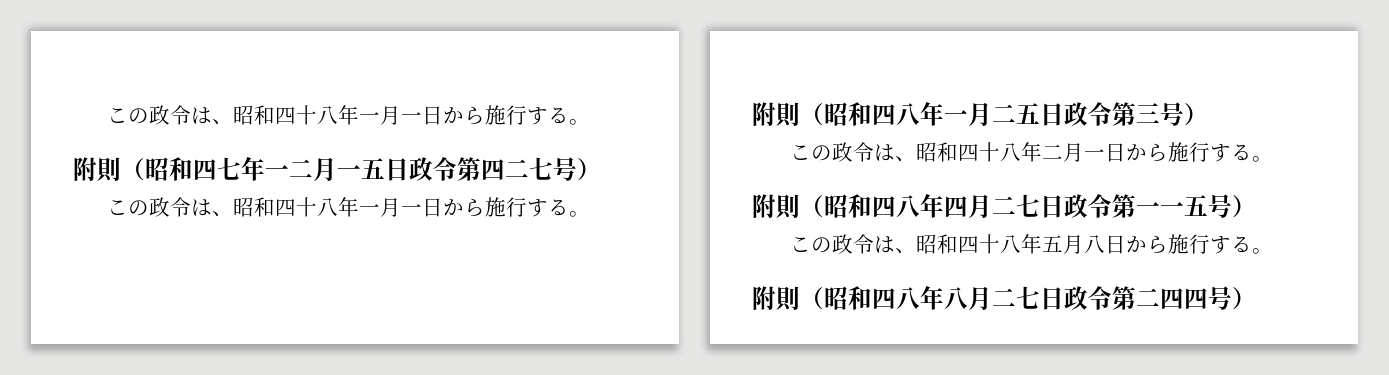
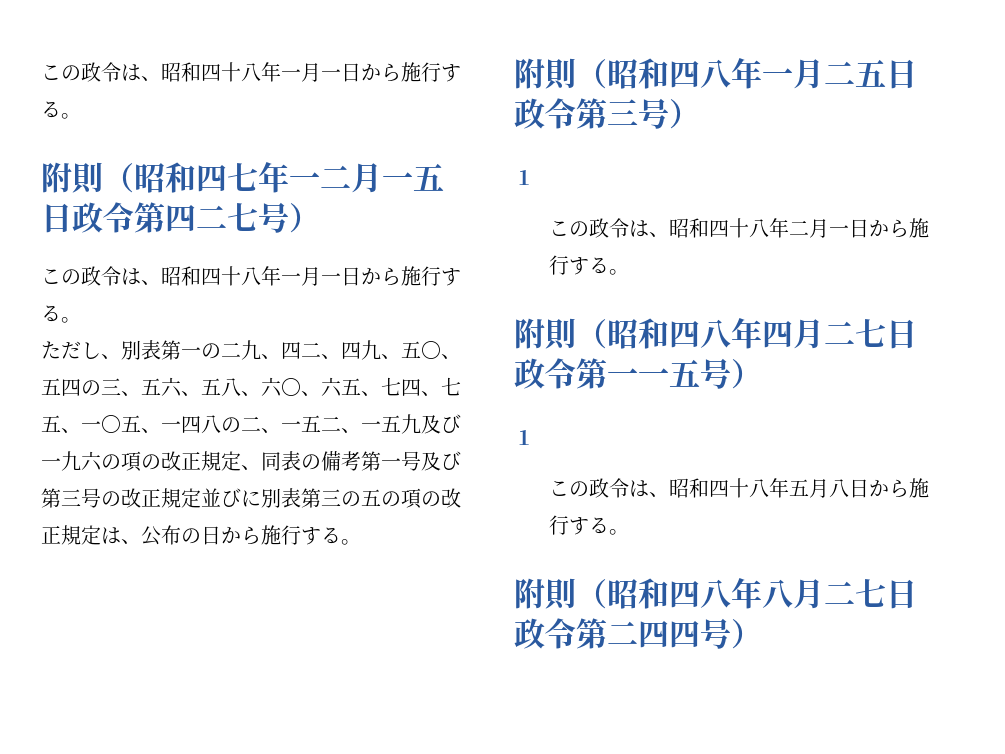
(590, 214) none -> [41,340,461,360] [41,377,461,397] [41,414,461,434] [41,451,461,472] [41,488,461,509] [41,525,361,546] // ただし、別表第一の二九、四二、四九、五〇、五四の三、五六、五八、六〇、六五、七四、七五、一〇五、一四八の二、一五二、一五九及び一九六の項の改正規定、同表の備考第一号及び第三号の改正規定並びに別表第三の五の項の改正規定は、公布の日から施行する。
(1208, 114) none -> [514,170,534,185] // １
(1256, 206) none -> [514,430,534,445] // １

